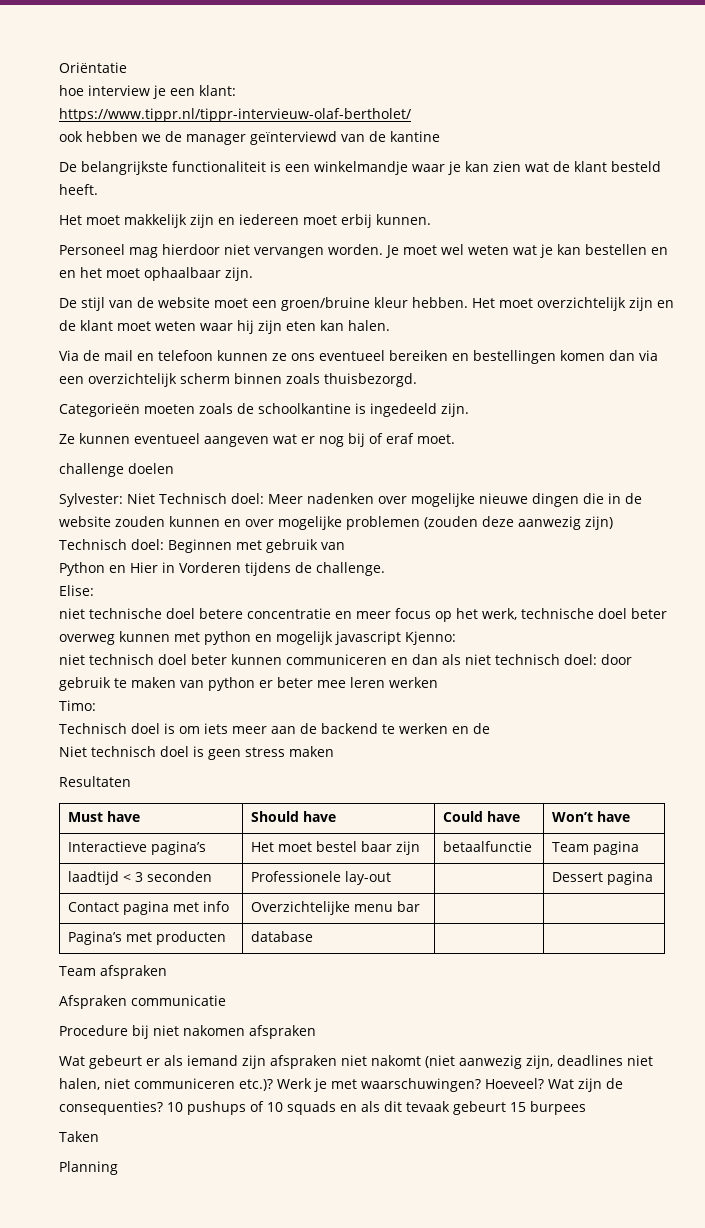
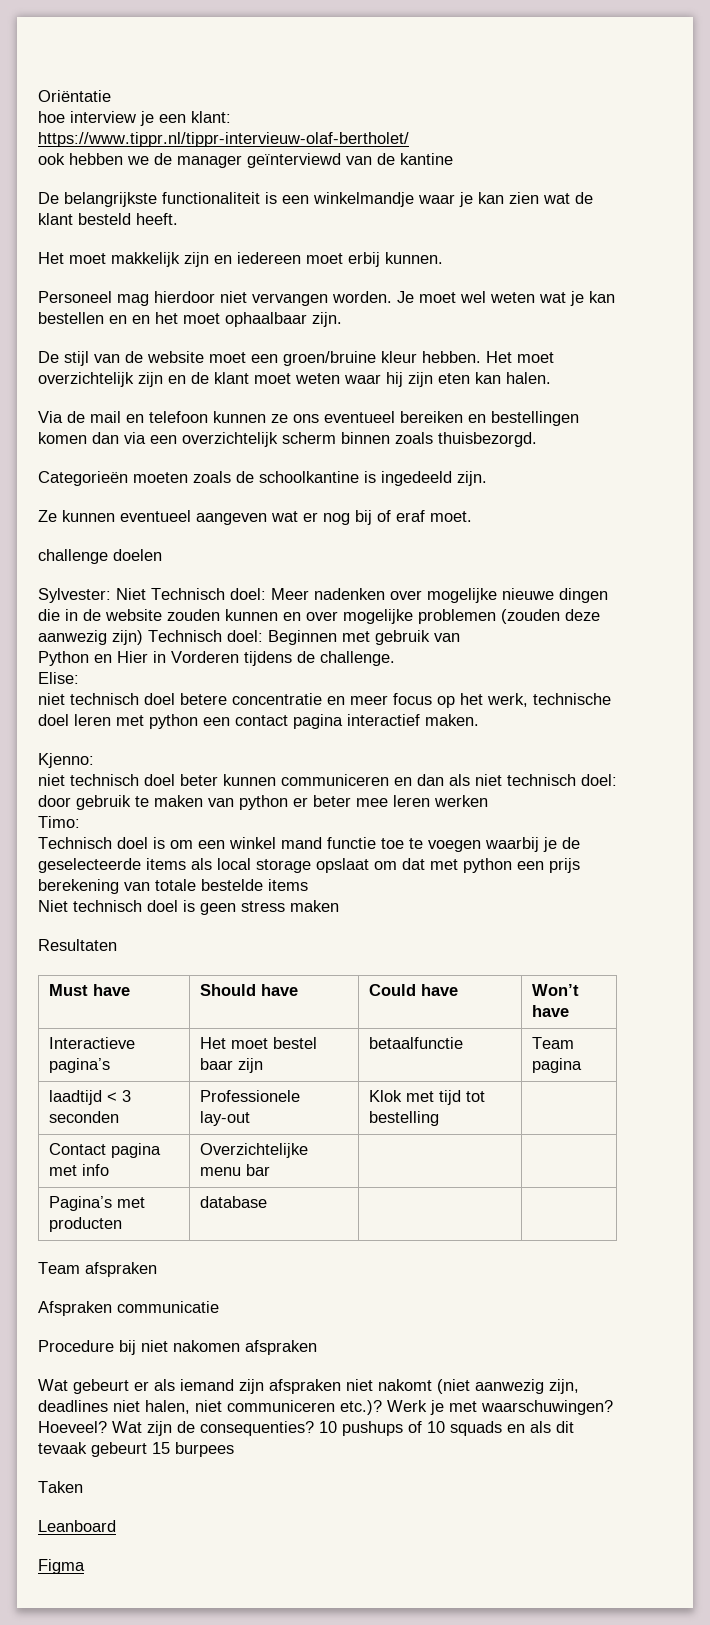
[89,608,162,619] technische -> [70,693,139,705] technisch
[631,608,667,619] [59,631,401,645] beter overweg kunnen met python en mogelijk javascript -> [74,714,479,729] leren met python een contact pagina interactief maken. //
[203,723,490,734] iets meer aan de backend te werken en de -> [198,837,580,852] [38,858,580,873] [38,879,308,894] een winkel mand functie toe te voegen waarbij je de geselecteerde items als local storage opslaat om dat met python een prijs berekening van totale bestelde items
[552,871,654,885] | Dessert pagina -> [369,1090,486,1105] [369,1111,440,1126] Klok met tijd tot bestelling |
[59,1161,118,1175] Planning -> [38,1520,116,1532] [38,1559,85,1574] Leanboard // Figma

